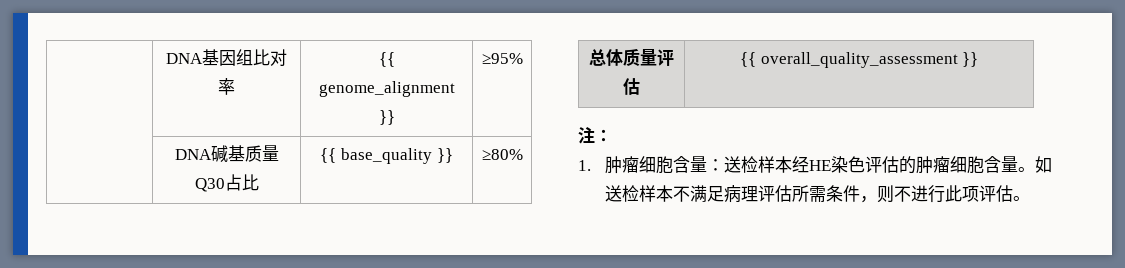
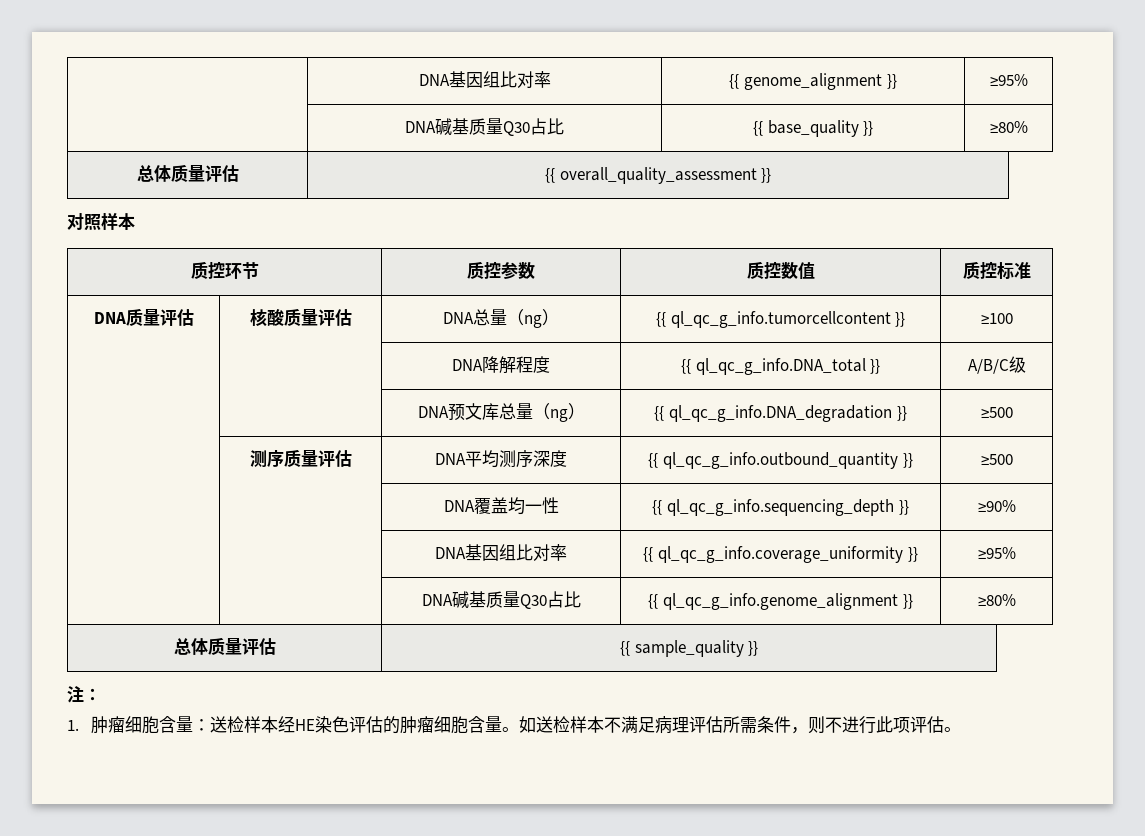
(979, 59) none -> [67,212,135,231] [190,261,259,279] [467,261,535,279] [746,261,815,280] [962,261,1031,279] [93,308,194,326] [249,308,352,327] [443,309,559,328] [655,311,906,328] [980,313,1013,324] [452,356,550,374] [680,358,881,375] [967,356,1026,374] [417,403,585,422] [654,405,907,422] [980,407,1013,418] [249,449,352,467] [435,450,567,468] [648,452,913,469] [980,454,1013,465] [443,497,559,515] [652,499,909,516] [977,500,1016,512] [435,544,567,561] [643,546,918,563] [977,547,1016,559] [421,591,581,609] [648,593,913,610] [977,594,1016,606] [173,637,276,655] [619,640,759,657] // 对照样本 // 质控环节 | 质控参数 | 质控数值 | 质控标准 // DNA质量评估 | 核酸质量评估 | DNA总量（ng） | {{ ql_qc_g_info.tumorcellcontent }} | ≥100 // | | DNA降解程度 | {{ ql_qc_g_info.DNA_total }} | A/B/C级 // | | DNA预文库总量（ng） | {{ ql_qc_g_info.DNA_degradation }} | ≥500 // | 测序质量评估 | DNA平均测序深度 | {{ ql_qc_g_info.outbound_quantity }} | ≥500 // | | DNA覆盖均一性 | {{ ql_qc_g_info.sequencing_depth }} | ≥90% // | | DNA基因组比对率 | {{ ql_qc_g_info.coverage_uniformity }} | ≥95% // | | DNA碱基质量Q30占比 | {{ ql_qc_g_info.genome_alignment }} | ≥80% // 总体质量评估 | {{ sample_quality }}

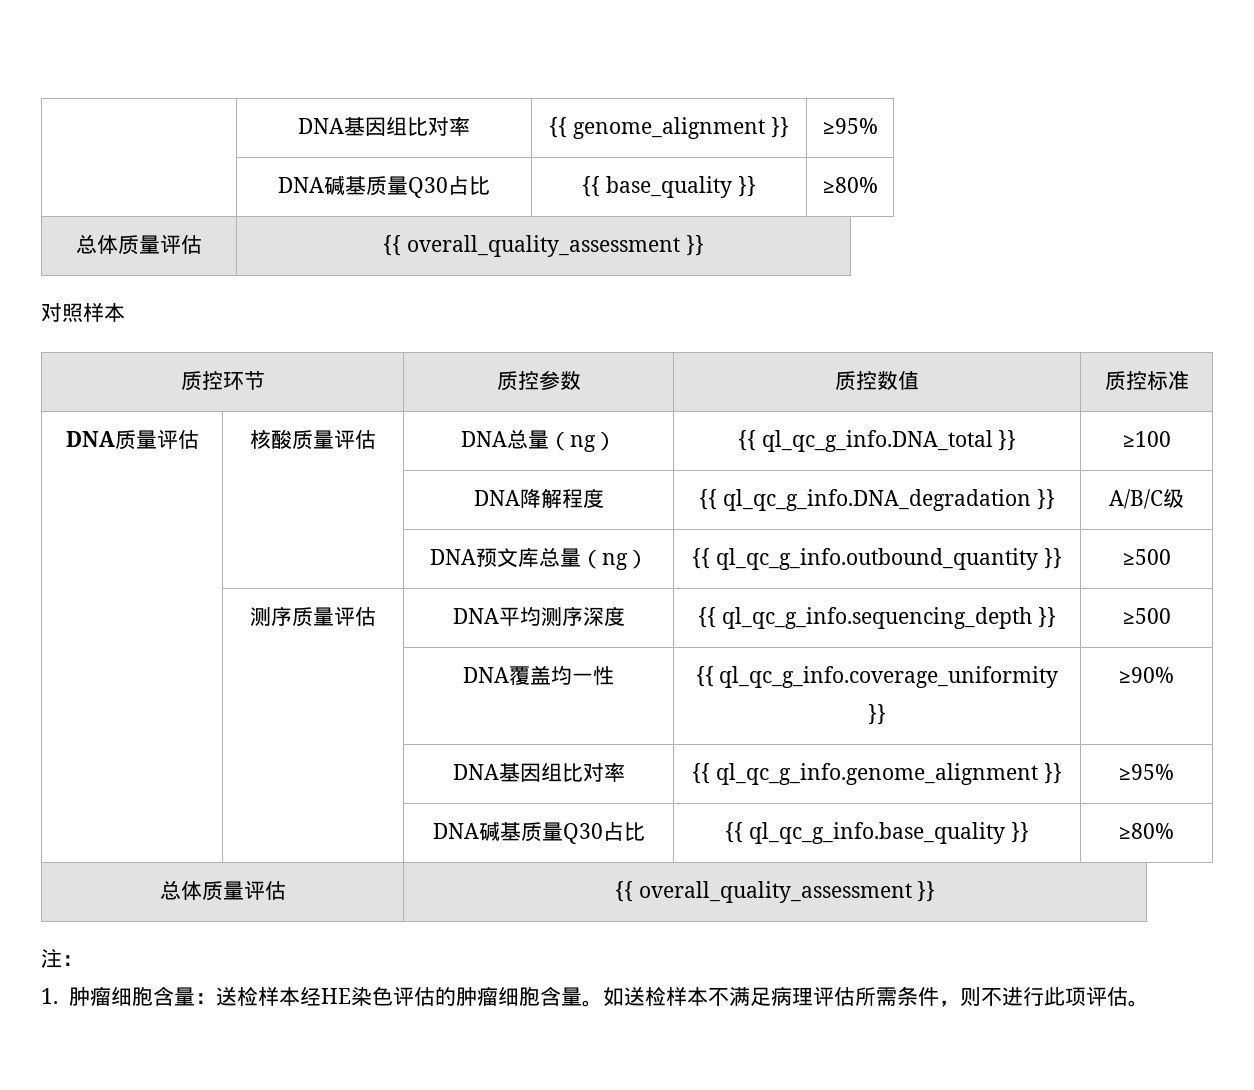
[670,311,891,328] ql_qc_g_info.tumorcellcontent -> [761,430,993,452] ql_qc_g_info.DNA_total
[695,358,866,375] ql_qc_g_info.DNA_total -> [723,489,1031,511] ql_qc_g_info.DNA_degradation
[669,405,892,422] ql_qc_g_info.DNA_degradation -> [716,548,1038,570] ql_qc_g_info.outbound_quantity
[663,452,898,469] ql_qc_g_info.outbound_quantity -> [722,607,1032,629] ql_qc_g_info.sequencing_depth
[667,499,894,516] ql_qc_g_info.sequencing_depth -> [719,666,1059,688] ql_qc_g_info.coverage_uniformity
[658,546,903,563] ql_qc_g_info.coverage_uniformity -> [716,763,1038,785] ql_qc_g_info.genome_alignment
[663,593,913,610] [977,594,1016,606] [173,637,276,655] [619,640,744,657] ql_qc_g_info.genome_alignment }} | ≥80% // 总体质量评估 | {{ sample_quality -> [749,822,1029,844] [1119,823,1174,839] [159,880,286,901] [614,881,912,903] ql_qc_g_info.base_quality }} | ≥80% // 总体质量评估 | {{ overall_quality_assessment

